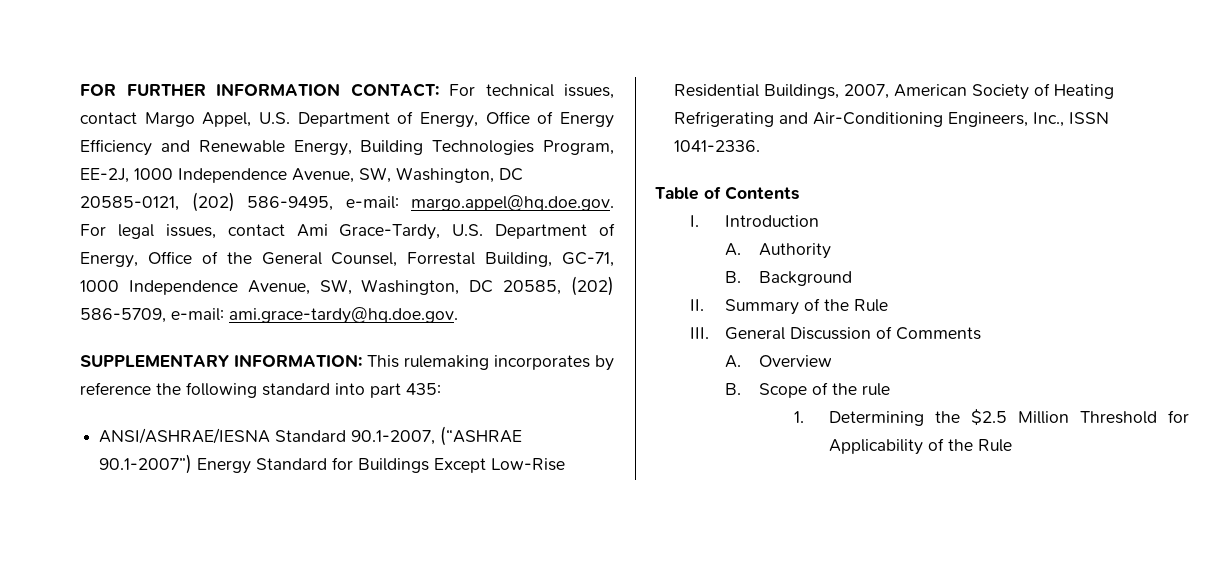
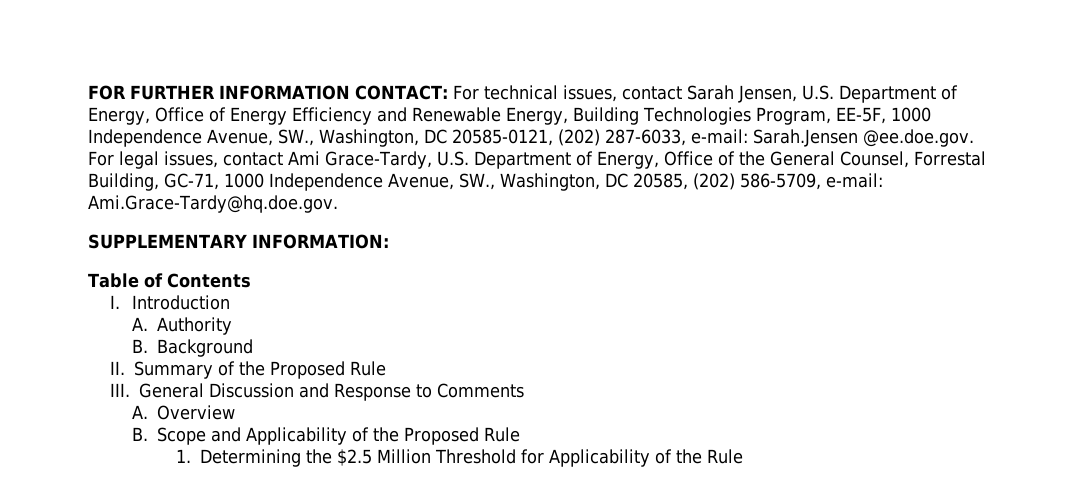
[144,112,252,127] Margo Appel, -> [686,85,797,103] Sarah Jensen,
[80,167,391,183] EE-2J, 1000 Independence Avenue, SW, -> [835,107,931,124] [88,129,314,147] EE-5F, 1000 Independence Avenue, SW.,
[247,195,614,211] 586-9495, e-mail: margo.appel@hq.doe.gov. -> [604,129,974,147] 287-6033, e-mail: Sarah.Jensen @ee.doe.gov.
[319,279,352,295] SW, -> [458,173,495,190] SW.,
[229,307,458,324] ami.grace-tardy@hq.doe.gov. -> [88,195,338,213] Ami.Grace-Tardy@hq.doe.gov.
[367,355,614,371] [80,382,441,398] [99,426,523,446] [99,454,566,474] [674,83,1115,100] [674,111,1110,127] [674,140,761,152] This rulemaking incorporates by reference the following standard into part 435: // ANSI/ASHRAE/IESNA Standard 90.1-2007, (“ASHRAE 90.1-2007”) Energy Standard for Buildings Except Low-Rise Residential Buildings, 2007, American Society of Heating Refrigerating and Air-Conditioning Engineers, Inc., ISSN 1041-2336. -> (389, 241) none
(849, 305) none -> [269,361,345,379] Proposed
[875,326,892,339] of -> [298,383,432,401] and Response to
[812,382,891,396] of the rule -> [210,427,520,445] and Applicability of the Proposed Rule

